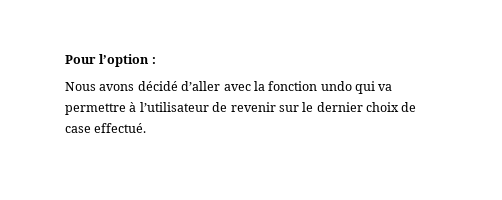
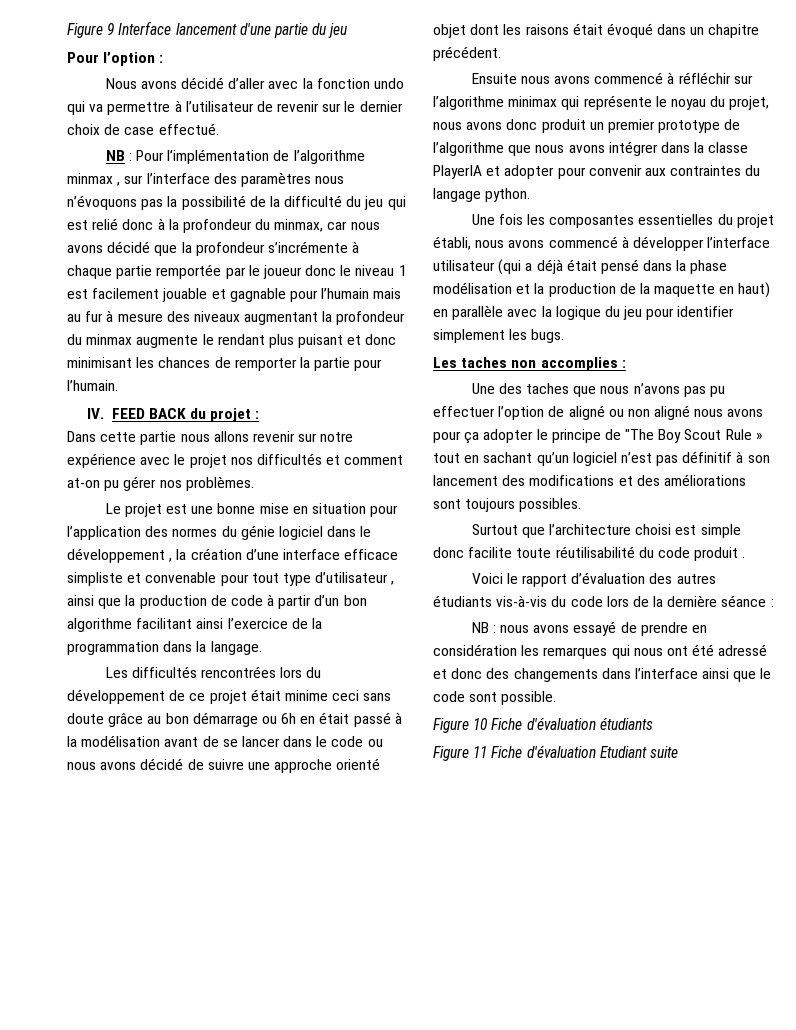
(65, 59) none -> [67,21,348,38] Figure 9 Interface lancement d'une partie du jeu //
(147, 128) none -> [105,149,365,164] [67,172,345,187] [67,195,406,210] [67,218,380,233] [67,241,360,256] [67,264,407,279] [67,288,402,302] [67,310,406,325] [67,334,397,348] [67,357,383,371] [67,380,118,391] [86,408,260,422] [67,431,354,445] [67,453,404,468] [67,476,254,491] [105,503,399,517] [67,525,372,540] [67,548,399,563] [67,572,395,586] [67,594,367,609] [67,618,322,632] [67,641,262,655] [105,666,322,678] [67,689,392,704] [67,712,402,727] [67,735,383,747] [67,758,381,773] [433,23,760,38] [433,46,501,61] [471,72,753,84] [433,95,770,110] [433,119,741,133] [433,141,749,156] [433,165,761,179] [433,188,531,202] [471,214,774,228] [433,236,771,251] [433,259,728,275] [433,282,771,298] [433,305,735,320] [433,329,565,343] [433,357,626,371] [471,383,725,397] [433,405,764,420] [433,429,762,444] [433,451,770,466] [433,474,746,486] [433,498,582,512] [471,524,741,538] [433,546,746,561] [471,572,716,587] [433,595,774,607] [471,621,707,636] [433,644,768,659] [433,668,772,682] [433,691,557,705] [433,717,653,733] [433,745,678,761] // NB : Pour l’implémentation de l’algorithme minmax , sur l’interface des paramètres nous n’évoquons pas la possibilité de la difficulté du jeu qui est relié donc à la profondeur du minmax, car nous avons décidé que la profondeur s’incrémente à chaque partie remportée par le joueur donc le niveau 1 est facilement jouable et gagnable pour l’humain mais au fur à mesure des niveaux augmentant la profondeur du minmax augmente le rendant plus puisant et donc minimisant les chances de remporter la partie pour l’humain. // IV. FEED BACK du projet : // Dans cette partie nous allons revenir sur notre expérience avec le projet nos difficultés et comment at-on pu gérer nos problèmes. // Le projet est une bonne mise en situation pour l’application des normes du génie logiciel dans le développement , la création d’une interface efficace simpliste et convenable pour tout type d’utilisateur , ainsi que la production de code à partir d’un bon algorithme facilitant ainsi l’exercice de la programmation dans la langage. // Les difficultés rencontrées lors du développement de ce projet était minime ceci sans doute grâce au bon démarrage ou 6h en était passé à la modélisation avant de se lancer dans le code ou nous avons décidé de suivre une approche orienté objet dont les raisons était évoqué dans un chapitre précédent. // Ensuite nous avons commencé à réfléchir sur l’algorithme minimax qui représente le noyau du projet, nous avons donc produit un premier prototype de l’algorithme que nous avons intégrer dans la classe PlayerIA et adopter pour convenir aux contraintes du langage python. // Une fois les composantes essentielles du projet établi, nous avons commencé à développer l’interface utilisateur (qui a déjà était pensé dans la phase modélisation et la production de la maquette en haut) en parallèle avec la logique du jeu pour identifier simplement les bugs. // Les taches non accomplies : // Une des taches que nous n’avons pas pu effectuer l’option de aligné ou non aligné nous avons pour ça adopter le principe de "The Boy Scout Rule » tout en sachant qu’un logiciel n’est pas définitif à son lancement des modifications et des améliorations sont toujours possibles. // Surtout que l’architecture choisi est simple donc facilite toute réutilisabilité du code produit . // Voici le rapport d’évaluation des autres étudiants vis-à-vis du code lors de la dernière séance : // NB : nous avons essayé de prendre en considération les remarques qui nous ont été adressé et donc des changements dans l’interface ainsi que le code sont possible. // Figure 10 Fiche d'évaluation étudiants // Figure 11 Fiche d'évaluation Etudiant suite

